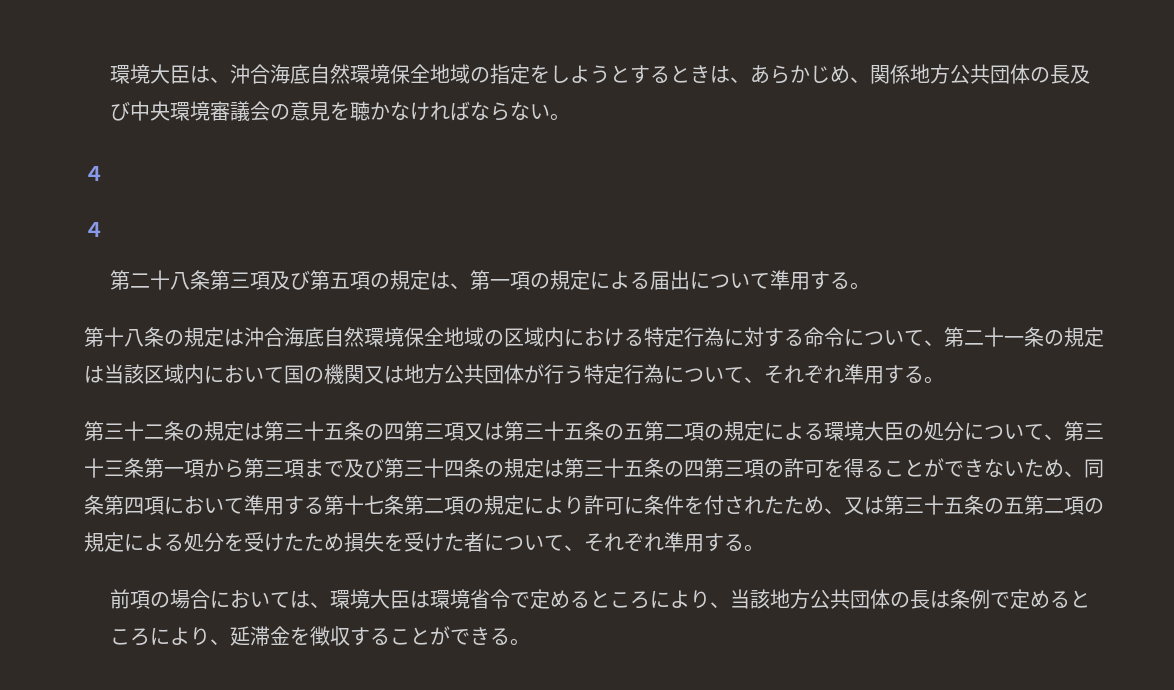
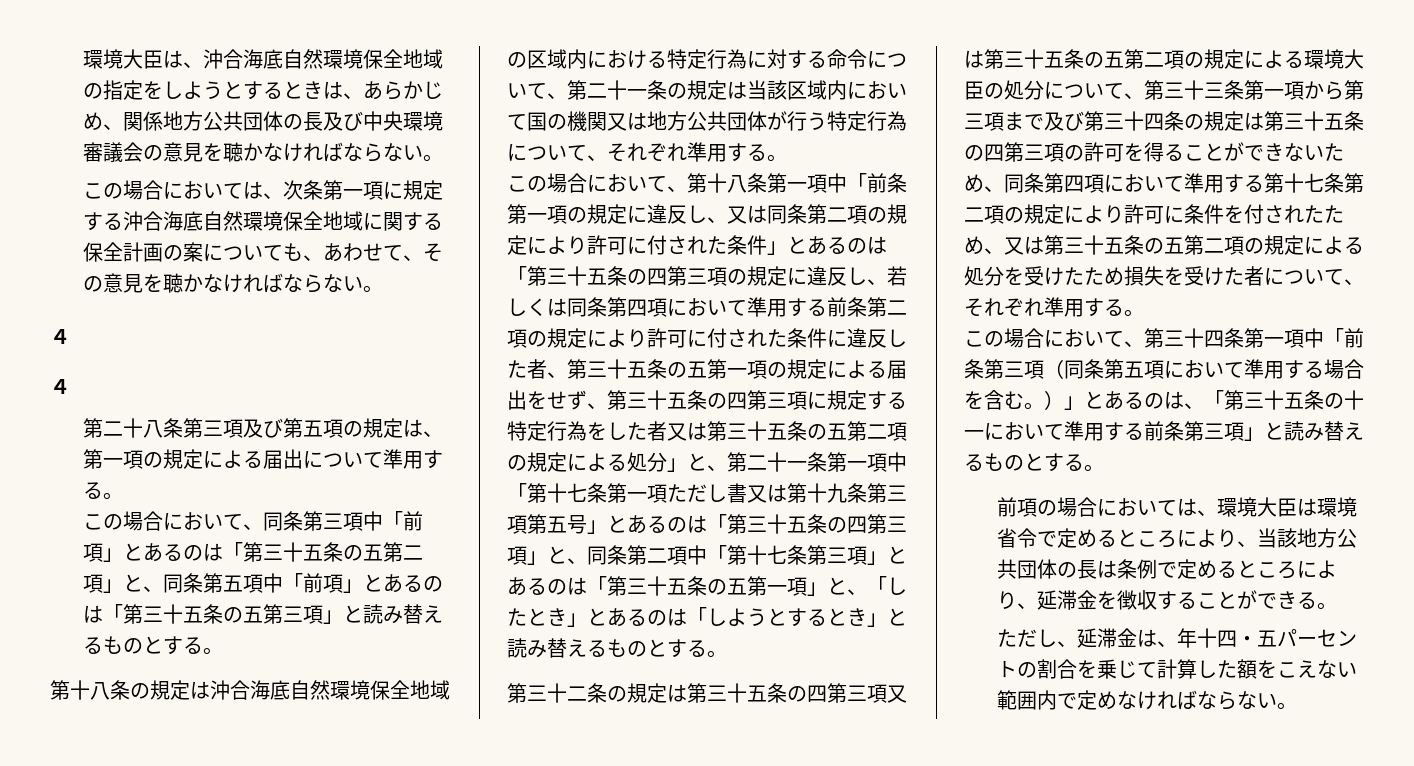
(570, 117) none -> [83,180,444,200] [83,211,444,231] [83,242,444,262] [83,273,384,293] // この場合においては、次条第一項に規定する沖合海底自然環境保全地域に関する保全計画の案についても、あわせて、その意見を聴かなければならない。
(870, 286) none -> [83,511,424,531] [83,542,424,562] [83,573,444,593] [83,604,444,624] [83,636,224,655] // この場合において、同条第三項中「前項」とあるのは「第三十五条の五第二項」と、同条第五項中「前項」とあるのは「第三十五条の五第三項」と読み替えるものとする。
(944, 380) none -> [507,173,907,193] [507,204,907,224] [507,235,887,255] [507,266,907,286] [507,297,907,317] [507,328,907,348] [507,359,907,379] [507,390,907,410] [507,421,907,441] [507,452,907,472] [507,483,907,503] [507,514,907,534] [507,545,907,565] [507,576,907,596] [507,607,907,627] [507,638,727,658] // この場合において、第十八条第一項中「前条第一項の規定に違反し、又は同条第二項の規定により許可に付された条件」とあるのは「第三十五条の四第三項の規定に違反し、若しくは同条第四項において準用する前条第二項の規定により許可に付された条件に違反した者、第三十五条の五第一項の規定による届出をせず、第三十五条の四第三項に規定する特定行為をした者又は第三十五条の五第二項の規定による処分」と、第二十一条第一項中「第十七条第一項ただし書又は第十九条第三項第五号」とあるのは「第三十五条の四第三項」と、同条第二項中「第十七条第三項」とあるのは「第三十五条の五第一項」と、「したとき」とあるのは「しようとするとき」と読み替えるものとする。
(764, 548) none -> [964,328,1364,348] [964,359,1364,379] [964,390,1364,410] [964,421,1364,441] [964,453,1104,472] // この場合において、第三十四条第一項中「前条第三項（同条第五項において準用する場合を含む。）」とあるのは、「第三十五条の十一において準用する前条第三項」と読み替えるものとする。
(530, 642) none -> [997,628,1358,648] [997,659,1358,679] [997,690,1298,710] // ただし、延滞金は、年十四・五パーセントの割合を乗じて計算した額をこえない範囲内で定めなければならない。

